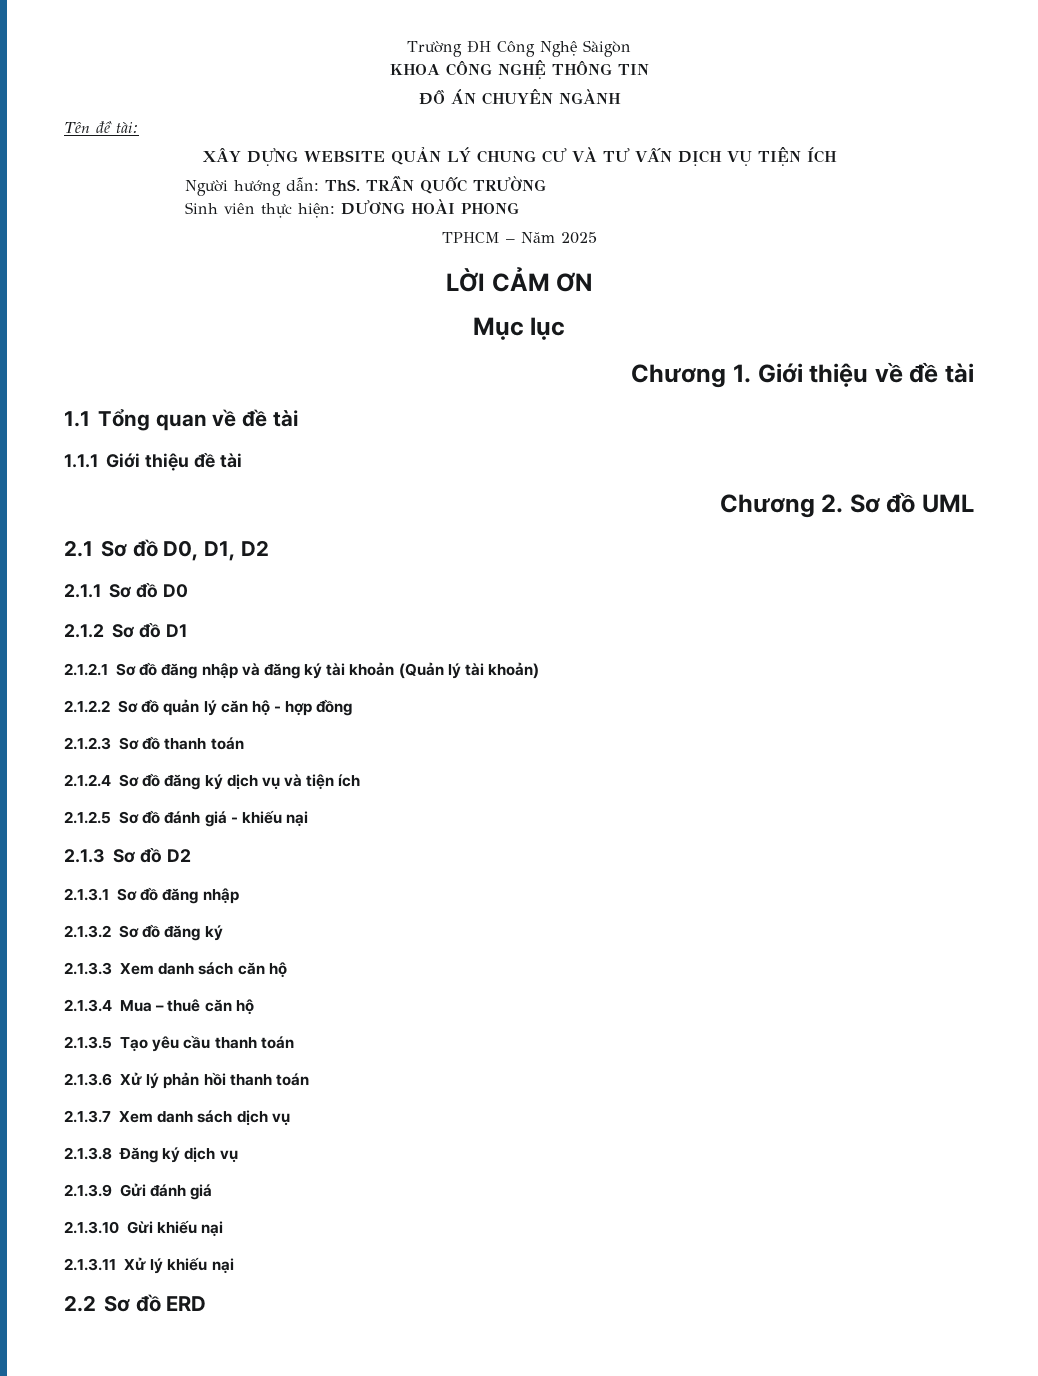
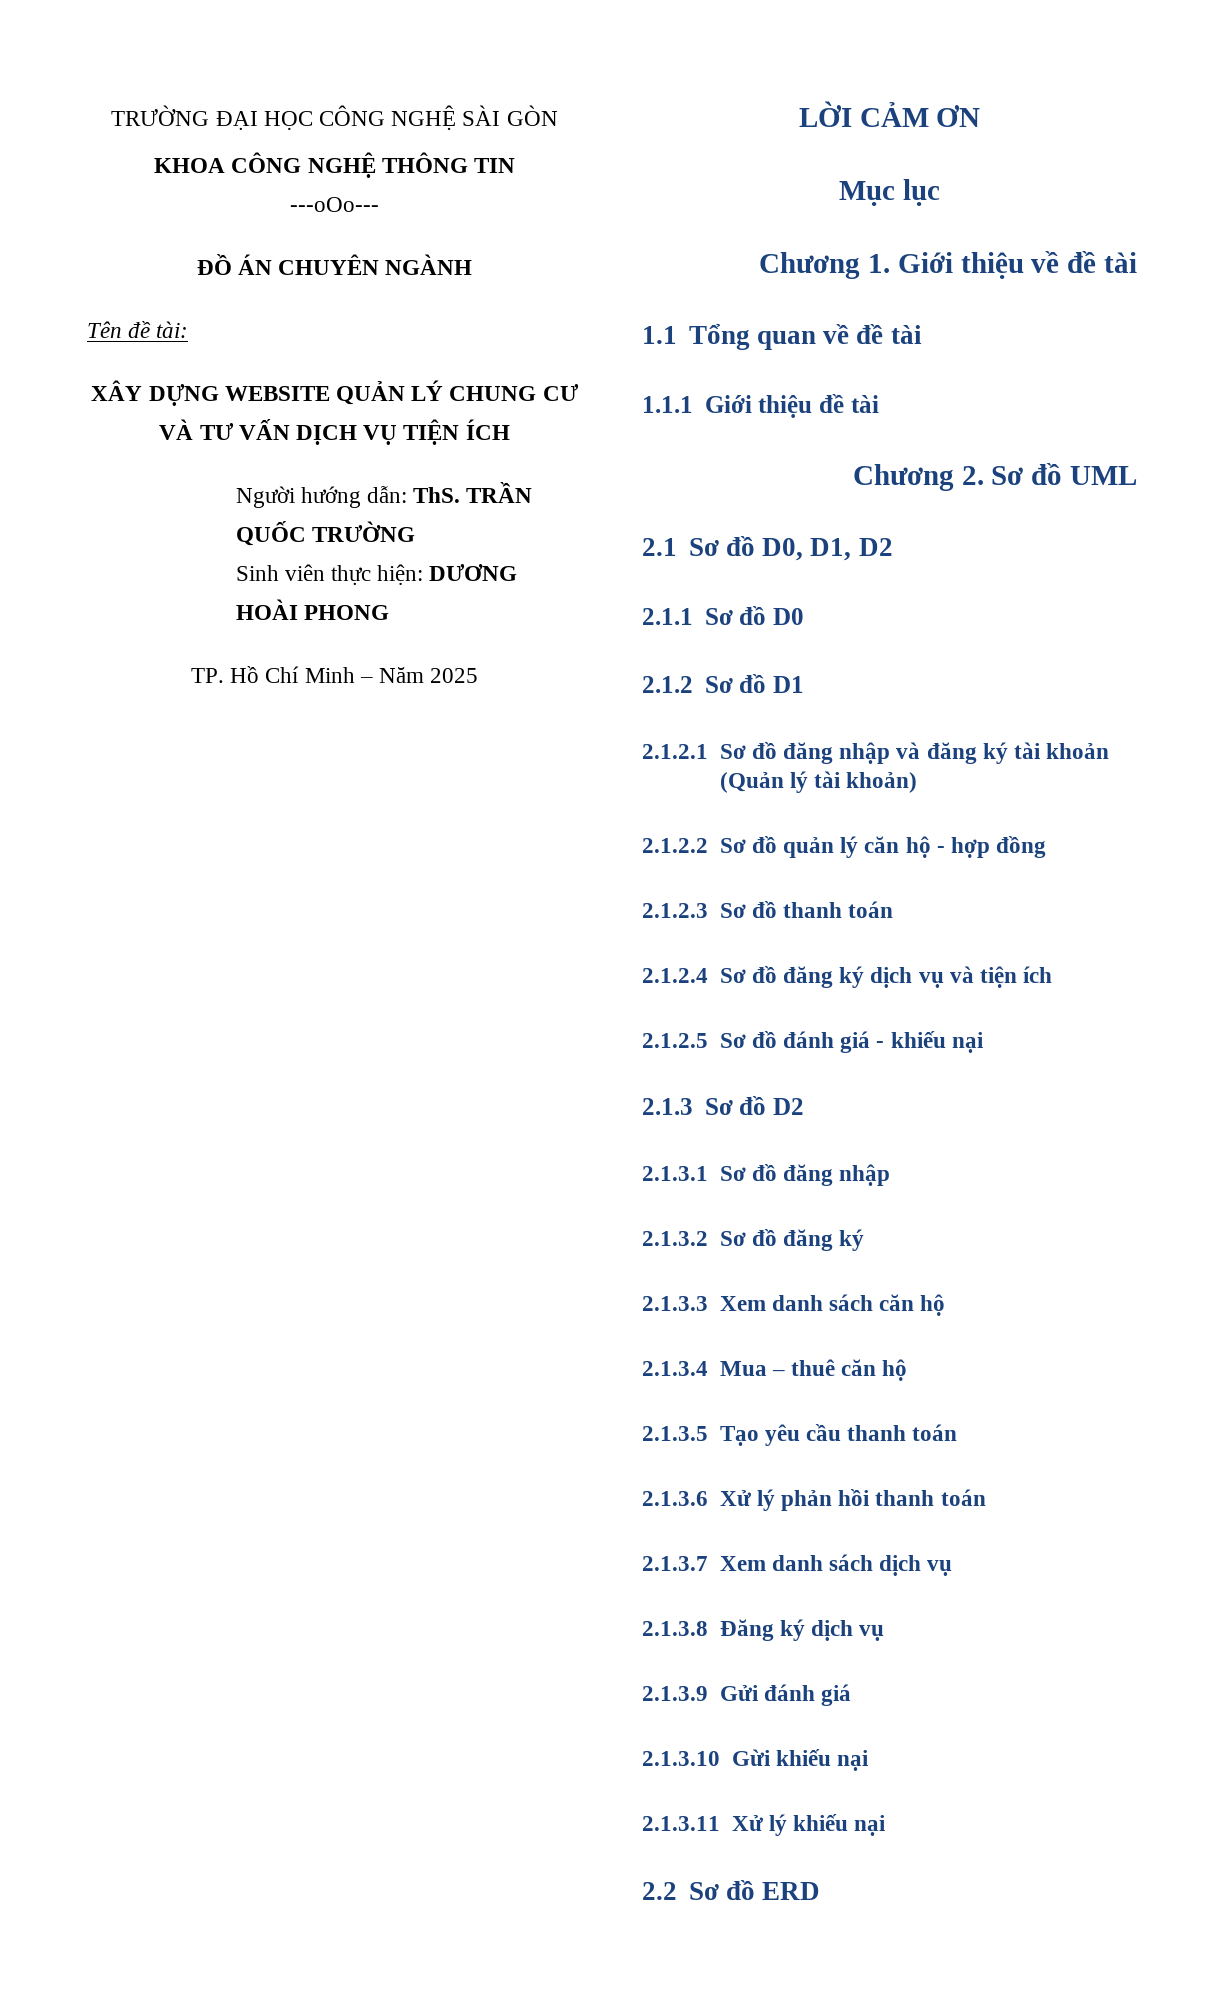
[407,40,631,57] Trường ĐH Công Nghệ Sàigòn -> [111,105,558,130] TRƯỜNG ĐẠI HỌC CÔNG NGHỆ SÀI GÒN
(649, 69) none -> [290,197,379,212] // ---oOo---
[441,232,500,243] TPHCM -> [190,666,355,683] TP. Hồ Chí Minh

